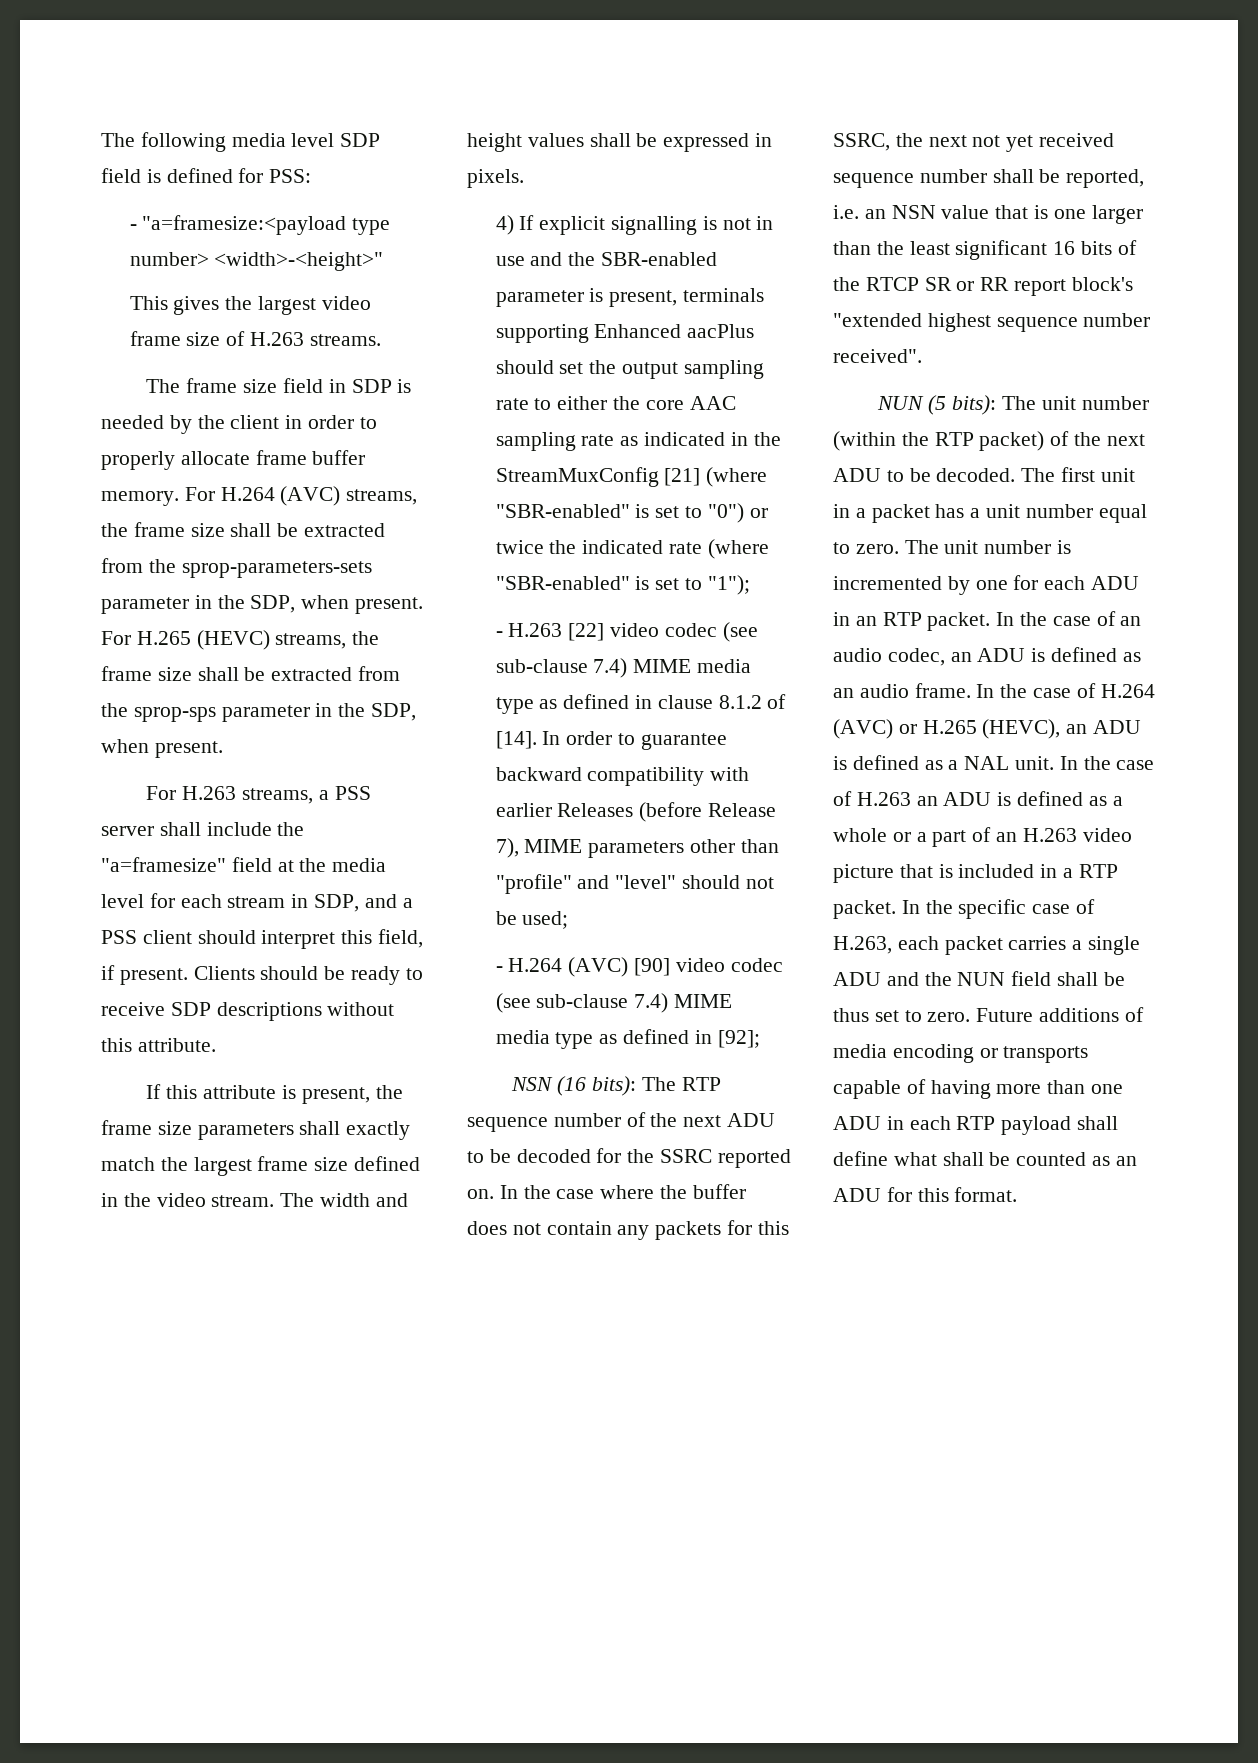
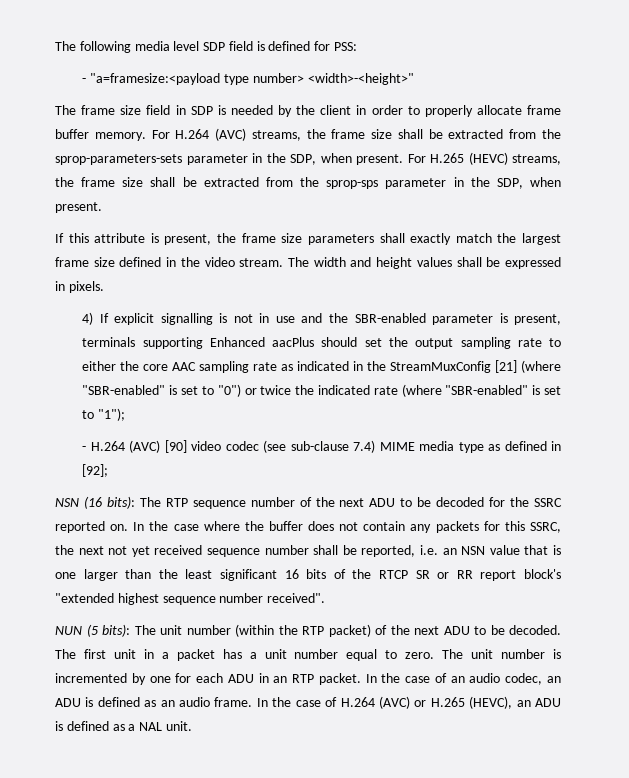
[129,296,371,315] [129,331,381,346] // This gives the largest video frame size of H.263 streams. -> (414, 79) none
[146,786,371,804] [101,822,305,836] [101,857,387,872] [101,893,413,912] [101,929,424,949] [101,965,423,985] [101,1002,395,1021] [101,1038,216,1052] // For H.263 streams, a PSS server shall include the "a=framesize" field at the media level for each stream in SDP, and a PSS client should interpret this field, if present. Clients should be ready to receive SDP descriptions without this attribute. -> (102, 207) none
[495,622,758,642] [495,658,751,678] [495,694,787,714] [495,731,727,750] [495,767,750,786] [495,802,776,822] [495,838,779,858] [495,874,774,894] [495,911,569,929] // - H.263 [22] video codec (see sub-clause 7.4) MIME media type as defined in clause 8.1.2 of [14]. In order to guarantee backward compatibility with earlier Releases (before Release 7), MIME parameters other than "profile" and "level" should not be used; -> (126, 414) none
[1059,756,1155,770] [833,791,1123,806] [833,827,1132,847] [833,864,1118,883] [833,899,1096,919] [833,936,1141,955] [833,971,1125,986] [833,1007,1144,1022] [833,1044,1089,1063] [833,1079,1124,1099] [833,1116,1119,1135] [833,1151,1137,1166] [833,1187,1018,1202] In the case of H.263 an ADU is defined as a whole or a part of an H.263 video picture that is included in a RTP packet. In the specific case of H.263, each packet carries a single ADU and the NUN field shall be thus set to zero. Future additions of media encoding or transports capable of having more than one ADU in each RTP payload shall define what shall be counted as an ADU for this format. -> (192, 726) none

